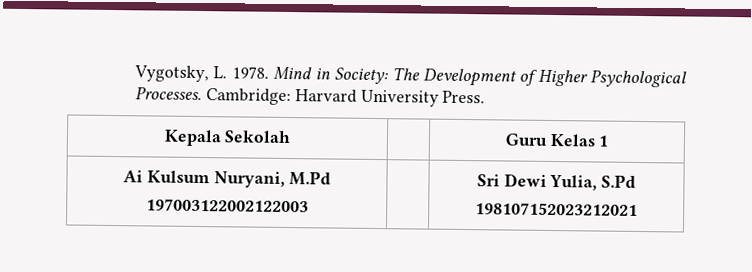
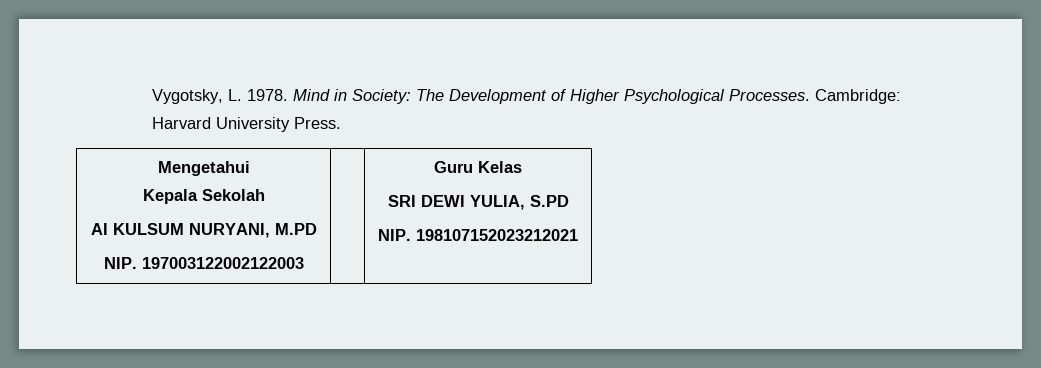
(486, 97) none -> [157,161,250,176] Mengetahui //
[504,133,610,147] [123,170,331,188] [145,198,309,213] [476,173,637,191] | | Guru Kelas 1 // Ai Kulsum Nuryani, M.Pd // 197003122002122003 | | Sri Dewi Yulia, S.Pd // -> [90,223,317,238] [103,257,304,269] [434,161,522,173] [387,195,569,210] [378,229,411,241] // AI KULSUM NURYANI, M.PD // NIP. 197003122002122003 | | Guru Kelas // SRI DEWI YULIA, S.PD // NIP.

